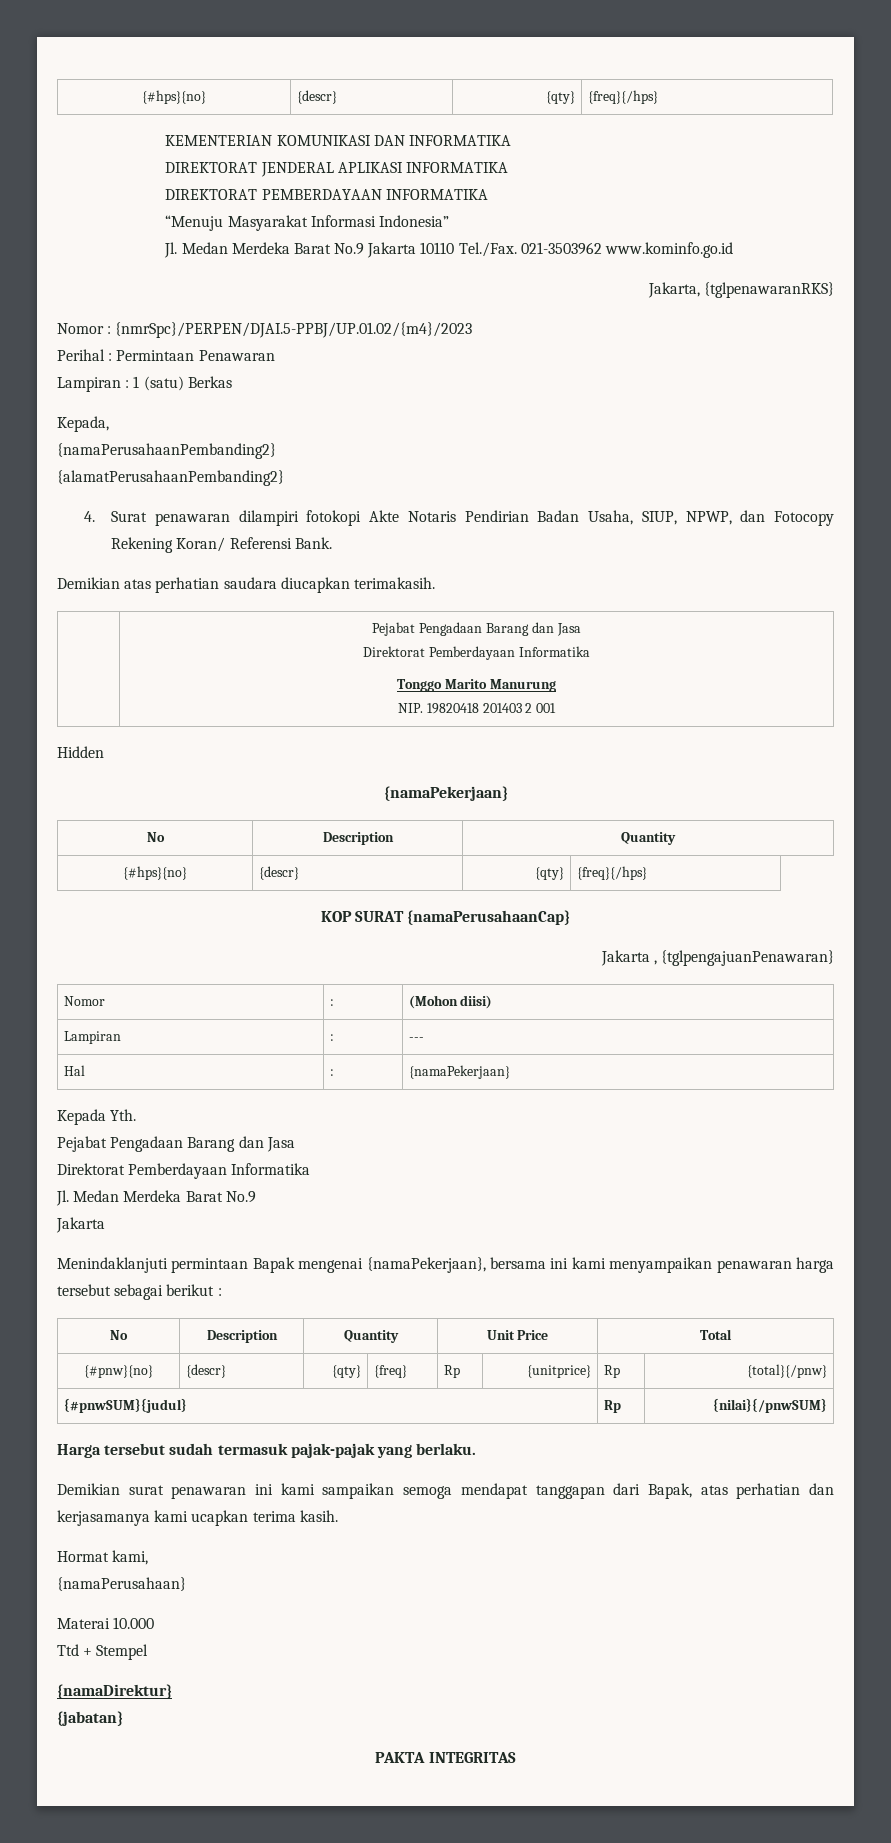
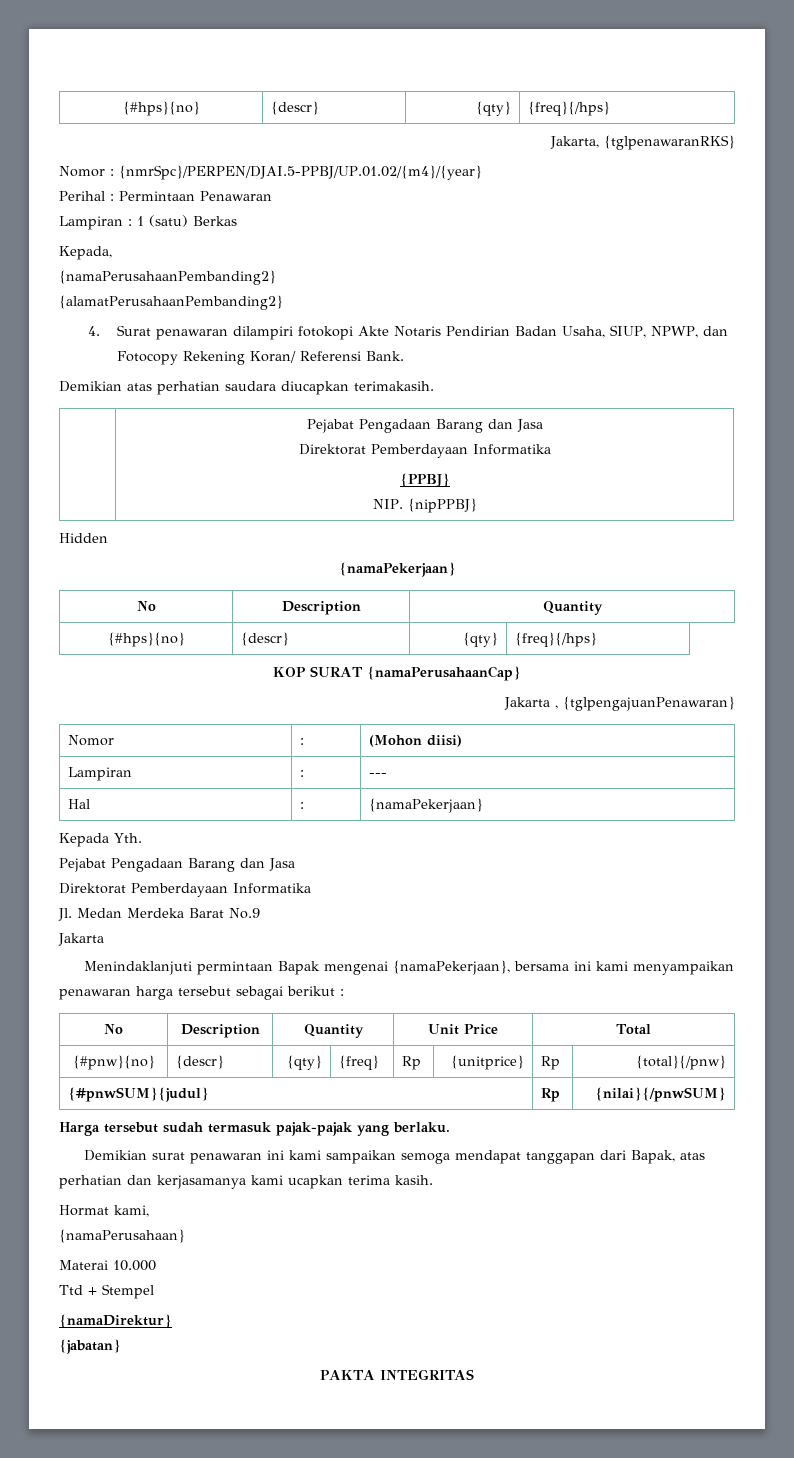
[142,90,206,104] [296,90,337,104] [546,91,576,104] [587,90,658,104] [165,135,511,146] [165,162,508,177] [165,189,488,200] [165,215,449,231] [164,242,734,258] {#hps}{no} | {descr} | {qty} | {freq}{/hps} // KEMENTERIAN KOMUNIKASI DAN INFORMATIKA // DIREKTORAT JENDERAL APLIKASI INFORMATIKA // DIREKTORAT PEMBERDAYAAN INFORMATIKA // “Menuju Masyarakat Informasi Indonesia” // Jl. Medan Merdeka Barat No.9 Jakarta 10110 Tel./Fax. 021-3503962 www.kominfo.go.id -> [122,101,200,116] [270,101,319,115] [476,101,512,116] [527,101,610,116] {#hps}{no} | {descr} | {qty} | {freq}{/hps}
[115,322,473,338] {nmrSpc}/PERPEN/DJAI.5-PPBJ/UP.01.02/{m4}/2023 -> [119,165,482,180] {nmrSpc}/PERPEN/DJAI.5-PPBJ/UP.01.02/{m4}/{year}
[397,679,556,692] [397,703,557,714] Tonggo Marito Manurung // NIP. 19820418 201403 2 001 -> [399,473,450,488] [372,498,477,513] {PPBJ} // NIP. {nipPPBJ}

